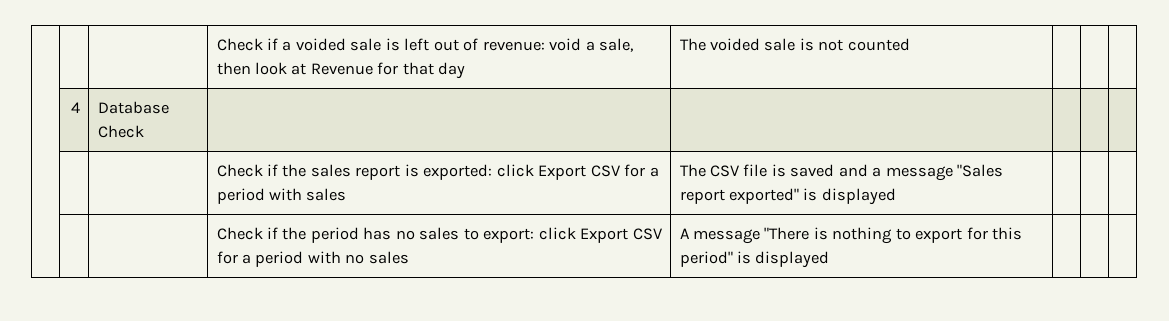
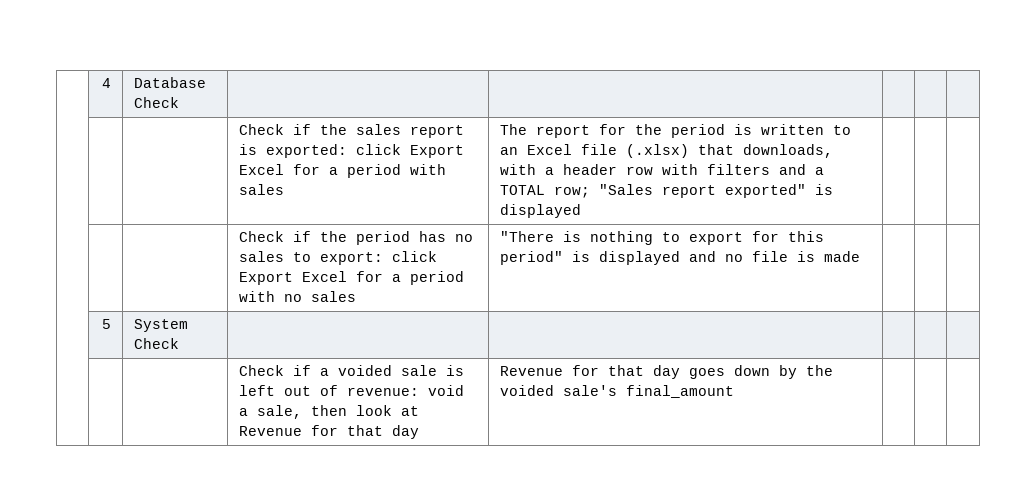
(216, 44) none -> [101,78,111,88] [134,77,207,88] [134,97,180,108] [239,124,465,138] [239,144,465,158] [239,164,447,178] [239,184,285,195] [500,124,852,138] [500,144,834,158] [500,164,825,175] [500,184,834,198] [500,204,582,218] [239,231,474,245] [239,251,438,265] [239,271,465,285] [239,291,357,302] [500,231,825,245] [500,251,861,265] [101,319,111,329] [134,319,189,332] [134,338,180,349] | 4 | Database Check | | | | | // | | | Check if the sales report is exported: click Export Excel for a period with sales | The report for the period is written to an Excel file (.xlsx) that downloads, with a header row with filters and a TOTAL row; "Sales report exported" is displayed | | | // | | | Check if the period has no sales to export: click Export Excel for a period with no sales | "There is nothing to export for this period" is displayed and no file is made | | | // | 5 | System Check | | | | | //
[679,38,910,51] [70,102,80,113] [97,101,169,114] [97,125,144,138] [216,164,659,180] [216,188,347,204] [679,164,1004,181] [679,188,896,205] [216,227,662,243] [216,251,409,267] [679,227,1023,244] [679,251,830,268] The voided sale is not counted | | | // | 4 | Database Check | | | | | // | | | Check if the sales report is exported: click Export CSV for a period with sales | The CSV file is saved and a message "Sales report exported" is displayed | | | // | | | Check if the period has no sales to export: click Export CSV for a period with no sales | A message "There is nothing to export for this period" is displayed -> [500,365,834,379] [500,385,735,398] Revenue for that day goes down by the voided sale's final_amount

